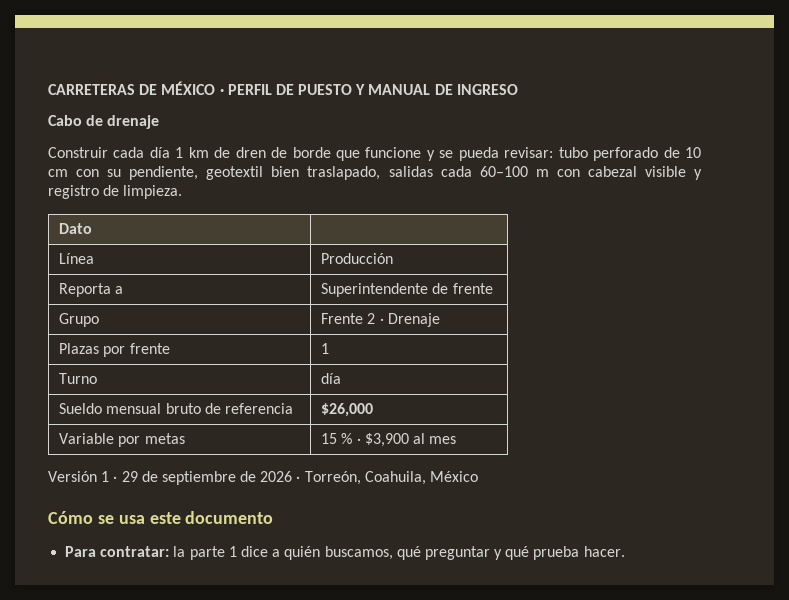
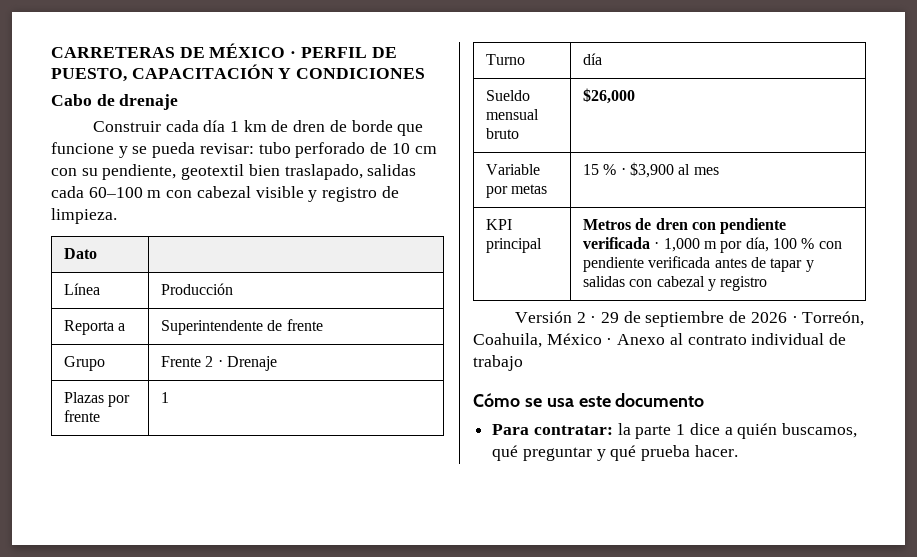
[298,84,518,95] PUESTO Y MANUAL DE INGRESO -> [51,64,426,82] PUESTO, CAPACITACIÓN Y CONDICIONES
[204,403,294,414] de referencia -> (520, 133) none
(457, 440) none -> [486,219,513,230] [486,238,543,253] [583,218,787,234] [583,237,842,253] [583,256,814,272] [583,276,768,291] // KPI principal | Metros de dren con pendiente verificada · 1,000 m por día, 100 % con pendiente verificada antes de tapar y salidas con cabezal y registro
[101,471,110,482] 1 -> [576,312,586,323] 2
(479, 476) none -> [606,333,847,345] [473,355,523,371] · Anexo al contrato individual de trabajo

